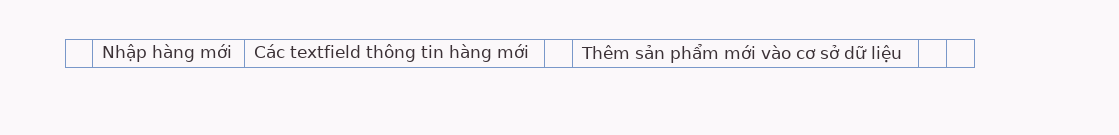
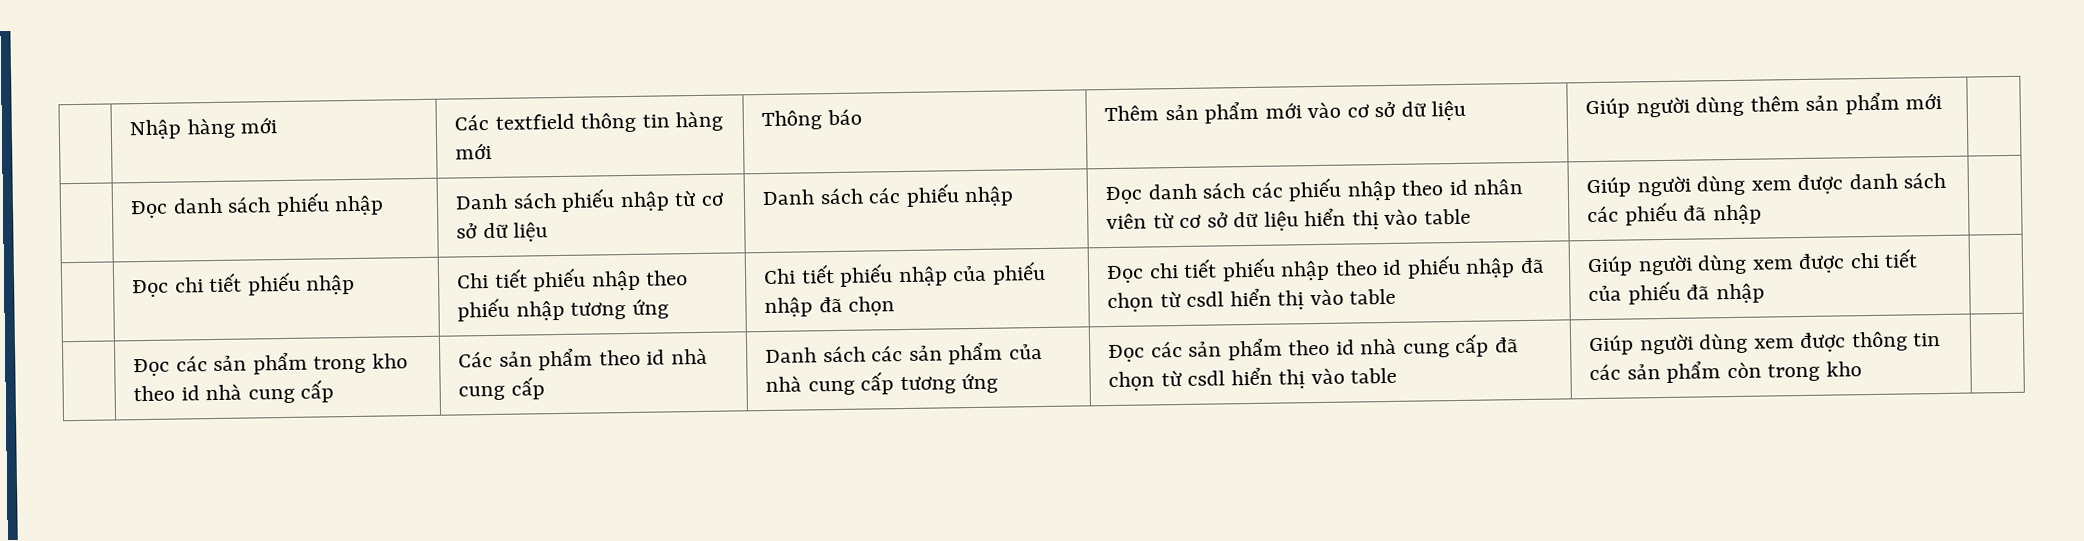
(529, 51) none -> [761,108,862,131] Thông báo
(902, 54) none -> [1585,92,1943,119] [130,192,385,219] [455,188,725,212] [456,221,549,242] [762,183,1015,207] [1105,177,1524,205] [1106,208,1471,231] [1586,171,1947,198] [1587,201,1762,226] [132,271,356,298] [456,267,689,292] [457,297,669,322] [763,260,1046,287] [764,296,896,318] [1106,254,1545,284] [1107,288,1397,313] [1587,248,1919,277] [1588,280,1765,305] [133,352,408,377] [133,379,335,404] [458,347,708,371] [458,376,545,401] [765,342,1043,365] [765,371,999,396] [1108,333,1519,363] [1108,367,1398,392] [1588,330,1942,356] [1589,361,1862,383] Giúp người dùng thêm sản phẩm mới | // | Đọc danh sách phiếu nhập | Danh sách phiếu nhập từ cơ sở dữ liệu | Danh sách các phiếu nhập | Đọc danh sách các phiếu nhập theo id nhân viên từ cơ sở dữ liệu hiển thị vào table | Giúp người dùng xem được danh sách các phiếu đã nhập | // | Đọc chi tiết phiếu nhập | Chi tiết phiếu nhập theo phiếu nhập tương ứng | Chi tiết phiếu nhập của phiếu nhập đã chọn | Đọc chi tiết phiếu nhập theo id phiếu nhập đã chọn từ csdl hiển thị vào table | Giúp người dùng xem được chi tiết của phiếu đã nhập | // | Đọc các sản phẩm trong kho theo id nhà cung cấp | Các sản phẩm theo id nhà cung cấp | Danh sách các sản phẩm của nhà cung cấp tương ứng | Đọc các sản phẩm theo id nhà cung cấp đã chọn từ csdl hiển thị vào table | Giúp người dùng xem được thông tin các sản phẩm còn trong kho

